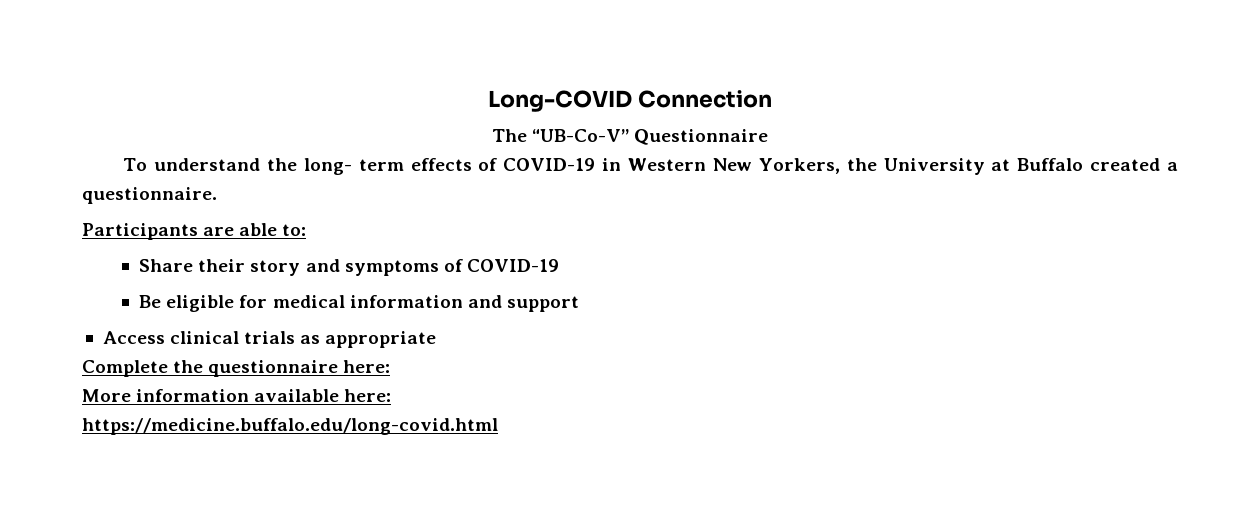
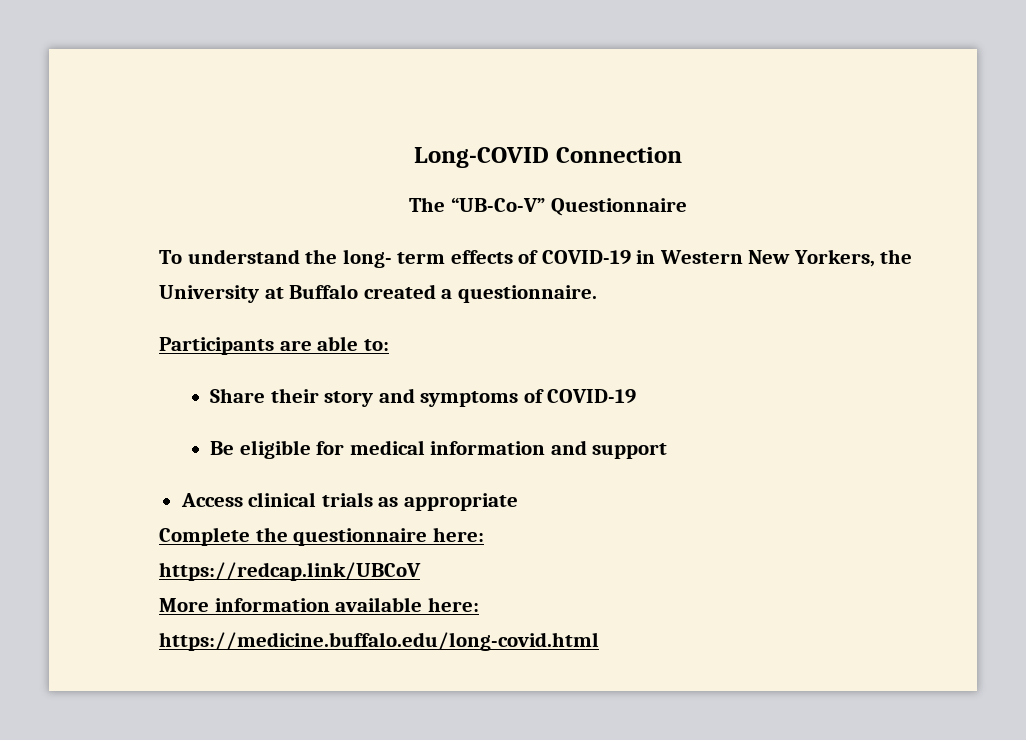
(391, 366) none -> [159,562,421,581] // https://redcap.link/UBCoV

